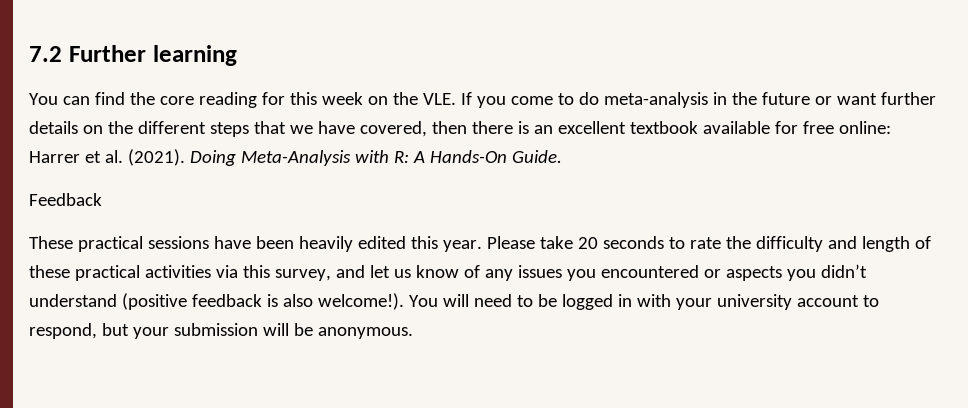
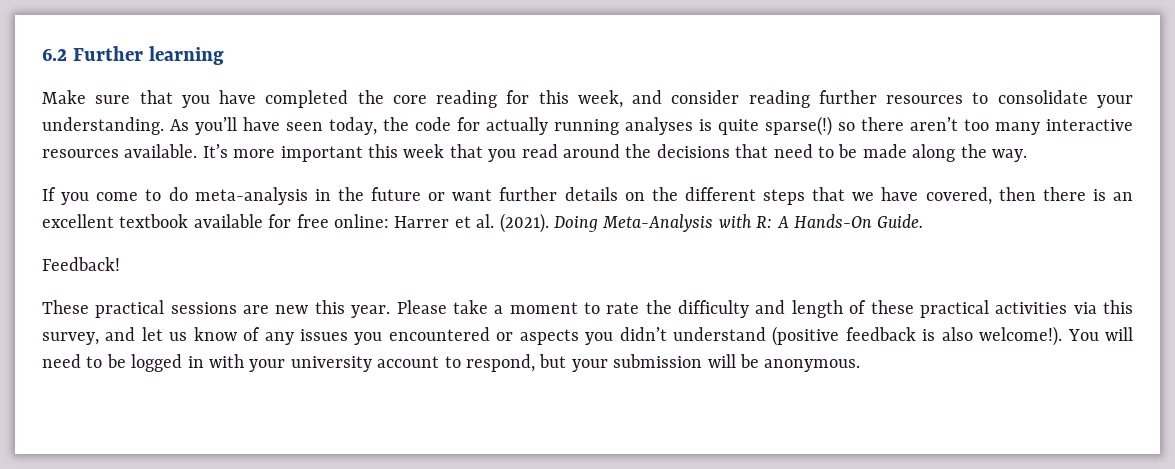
[29,46,62,62] 7.2 -> [42,48,67,61] 6.2
[29,92,125,105] You can find -> [42,90,349,108] Make sure that you have completed
[321,92,456,105] week on the VLE. -> [577,90,1134,108] [42,116,1133,136] [42,144,1027,162] week, and consider reading further resources to consolidate your understanding. As you’ll have seen today, the code for actually running analyses is quite sparse(!) so there aren’t too many interactive resources available. It’s more important this week that you read around the decisions that need to be made along the way. //
[29,193,102,206] Feedback -> [42,257,120,271] Feedback!
[213,236,406,252] have been heavily edited -> [243,305,309,314] are new
[577,236,664,249] 20 seconds -> [494,302,578,314] a moment

